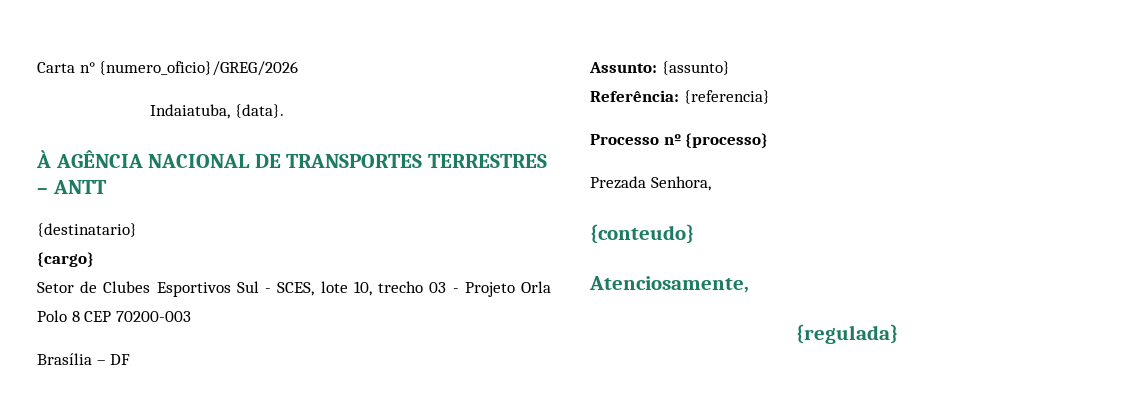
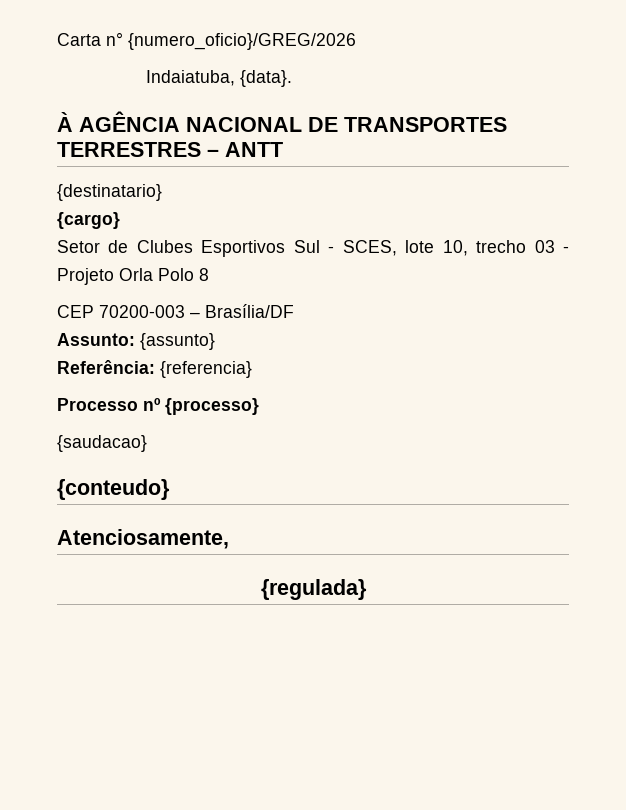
(80, 316) none -> (209, 274) //
[37,353,131,365] // Brasília – DF -> [190,304,294,318] – Brasília/DF
[590,176,711,191] Prezada Senhora, -> [57,435,147,452] {saudacao}

